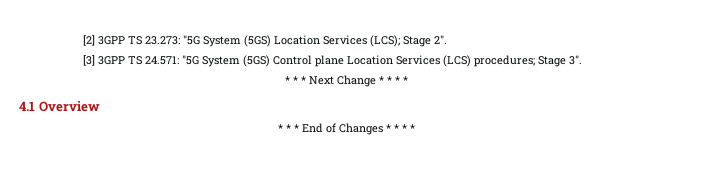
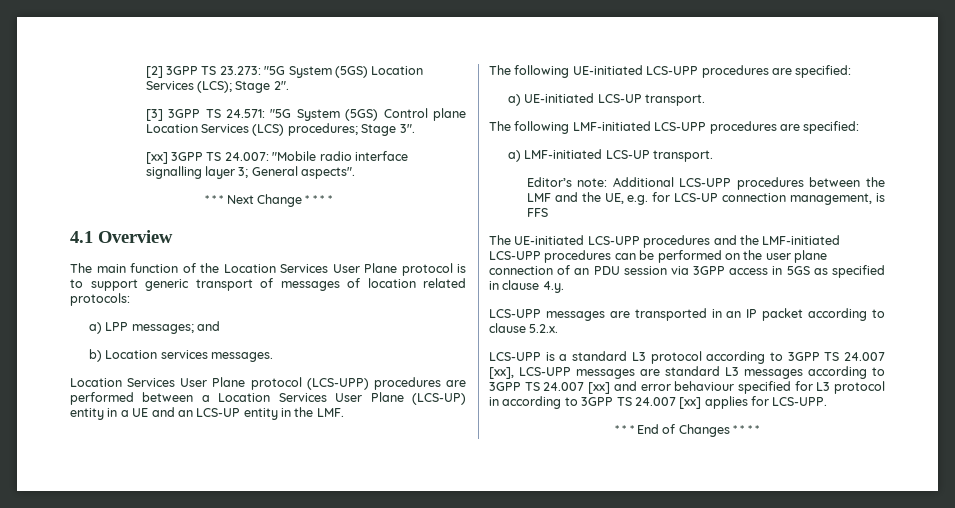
(583, 60) none -> [145,151,408,164] [145,166,356,179] // [xx] 3GPP TS 24.007: "Mobile radio interface signalling layer 3; General aspects".
(100, 106) none -> [70,263,466,276] [70,278,466,291] [70,293,130,306] [88,321,221,334] [88,349,274,362] [70,377,466,390] [70,392,466,405] [70,407,344,420] [489,65,852,78] [507,93,706,106] [489,121,860,134] [507,149,714,162] [526,177,885,190] [526,192,885,205] [526,208,548,217] [489,235,841,248] [489,250,827,263] [489,265,885,278] [489,280,564,293] [489,308,885,321] [489,323,559,333] [489,351,885,364] [489,366,885,379] [489,381,885,394] [489,396,828,409] // The main function of the Location Services User Plane protocol is to support generic transport of messages of location related protocols: // a) LPP messages; and // b) Location services messages. // Location Services User Plane protocol (LCS-UPP) procedures are performed between a Location Services User Plane (LCS-UP) entity in a UE and an LCS-UP entity in the LMF. // The following UE-initiated LCS-UPP procedures are specified: // a) UE-initiated LCS-UP transport. // The following LMF-initiated LCS-UPP procedures are specified: // a) LMF-initiated LCS-UP transport. // Editor’s note: Additional LCS-UPP procedures between the LMF and the UE, e.g. for LCS-UP connection management, is FFS // The UE-initiated LCS-UPP procedures and the LMF-initiated LCS-UPP procedures can be performed on the user plane connection of an PDU session via 3GPP access in 5GS as specified in clause 4.y. // LCS-UPP messages are transported in an IP packet according to clause 5.2.x. // LCS-UPP is a standard L3 protocol according to 3GPP TS 24.007 [xx], LCS-UPP messages are standard L3 messages according to 3GPP TS 24.007 [xx] and error behaviour specified for L3 protocol in according to 3GPP TS 24.007 [xx] applies for LCS-UPP.

